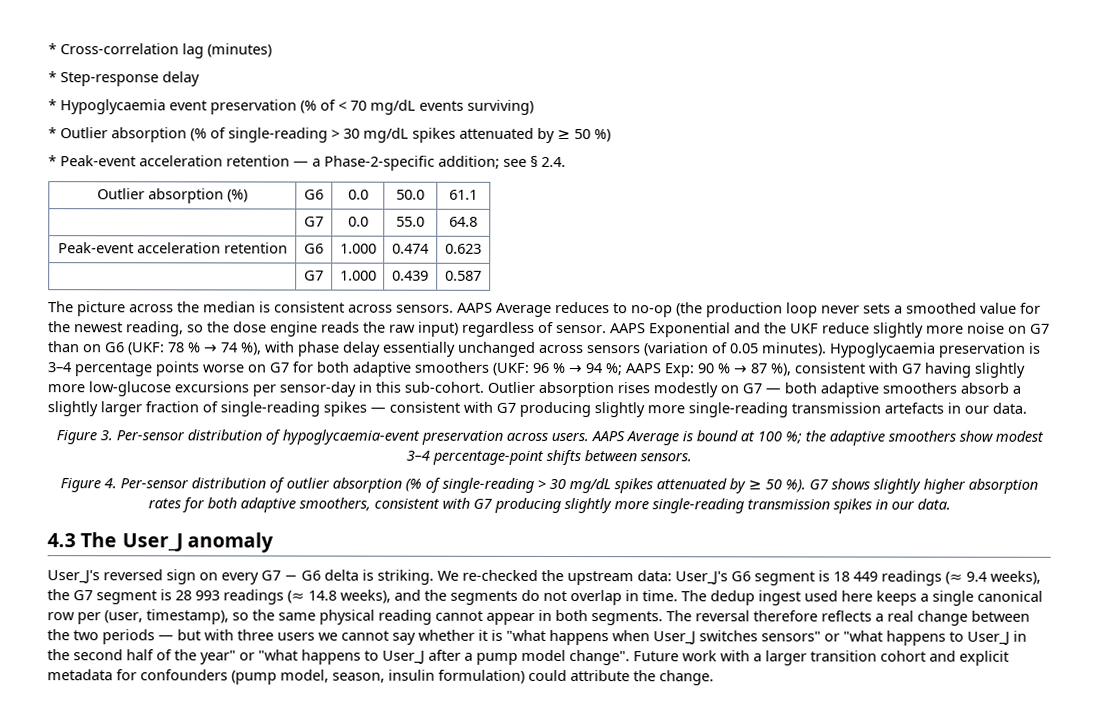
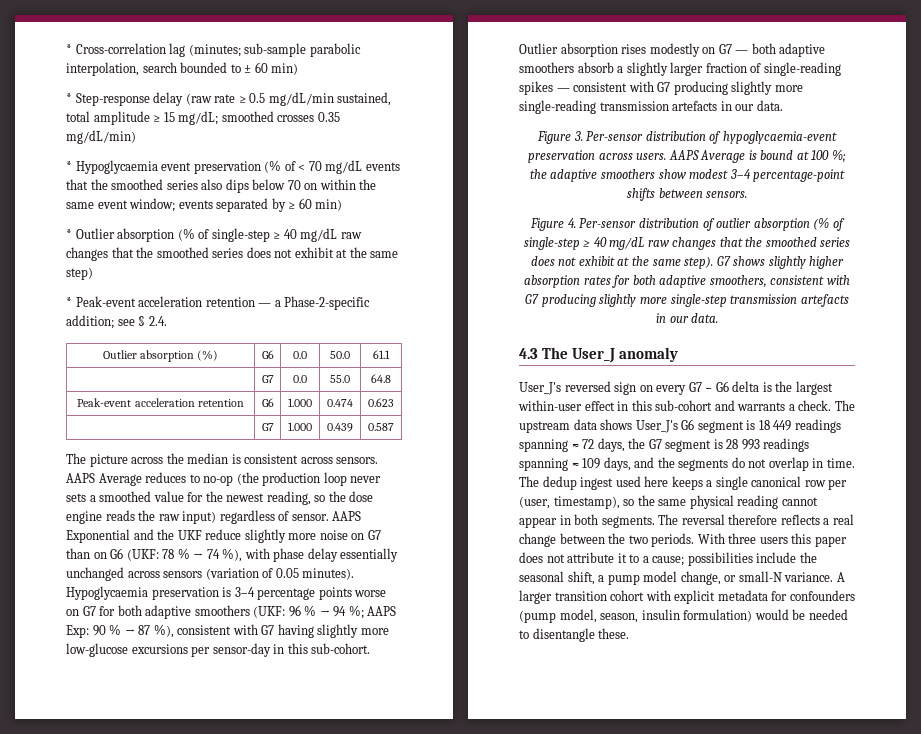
[207,43,272,58] [48,71,200,87] (minutes) // * Step-response delay -> [188,43,361,57] [66,62,299,76] [66,92,392,106] [66,111,340,125] [66,130,136,144] (minutes; sub-sample parabolic interpolation, search bounded to ± 60 min) // * Step-response delay (raw rate ≥ 0.5 mg/dL/min sustained, total amplitude ≥ 15 mg/dL; smoothed crosses 0.35 mg/dL/min)
[467,99,534,115] surviving) -> [66,179,377,193] [66,198,343,212] that the smoothed series also dips below 70 on within the same event window; events separated by ≥ 60 min)
[228,127,611,143] single-reading > 30 mg/dL spikes attenuated by ≥ 50 %) -> [211,228,362,242] [66,247,399,261] [66,267,93,280] single-step ≥ 40 mg/dL raw changes that the smoothed series does not exhibit at the same step)
[442,477,806,494] single-reading > 30 mg/dL spikes attenuated by ≥ 50 %). -> [523,237,851,250] [530,256,714,269] single-step ≥ 40 mg/dL raw changes that the smoothed series does not exhibit at the same step).
[651,498,872,514] single-reading transmission spikes -> [670,294,849,307] single-step transmission artefacts
[377,569,672,586] striking. We re-checked the upstream data: -> [775,381,833,395] [518,400,855,411] [519,419,633,433] the largest within-user effect in this sub-cohort and warrants a check. The upstream data shows
[945,570,1041,585] (≈ 9.4 weeks), -> [519,438,625,452] spanning ≈ 72 days,
[287,589,391,604] (≈ 14.8 weeks), -> [519,457,631,471] spanning ≈ 109 days,
[102,629,1027,646] [47,649,762,666] periods — but with three users we cannot say whether it is "what happens when User_J switches sensors" or "what happens to User_J in the second half of the year" or "what happens to User_J after a pump model change". Future work with a -> [651,533,847,547] [519,552,817,566] [519,571,845,585] periods. With three users this paper does not attribute it to a cause; possibilities include the seasonal shift, a pump model change, or small-N variance. A
[929,650,956,662] and -> [645,590,671,601] with
[528,669,714,686] could attribute the change. -> [754,609,848,620] [519,628,630,642] would be needed to disentangle these.

